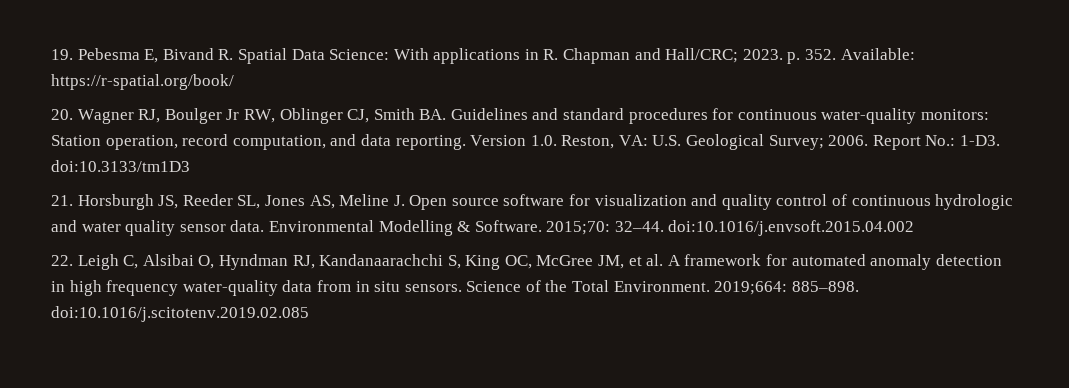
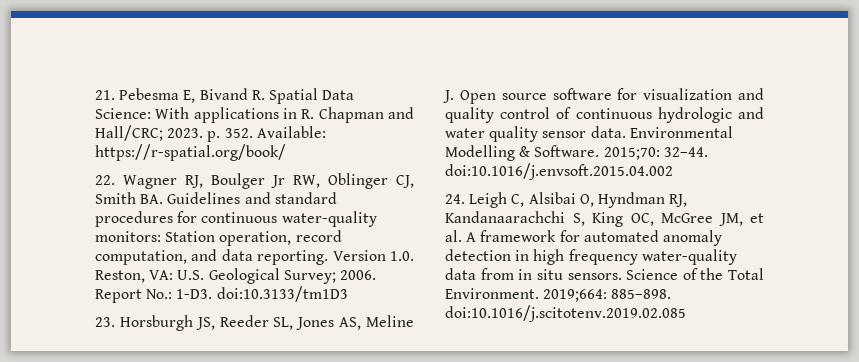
[51,49,73,60] 19. -> [95,90,115,100] 21.
[51,109,73,120] 20. -> [95,175,115,185] 22.
[51,195,73,206] 21. -> [95,317,115,327] 23.
[51,255,73,266] 22. -> [445,194,465,204] 24.

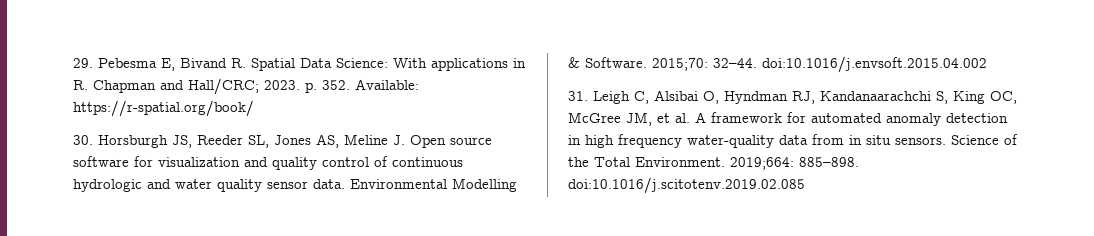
[95,90,115,100] 21. -> [73,58,93,68] 29.
[95,173,414,189] [95,192,337,204] [95,211,377,227] [95,230,342,246] [95,249,414,265] [95,268,376,284] [95,286,348,303] [95,317,115,327] 22. Wagner RJ, Boulger Jr RW, Oblinger CJ, Smith BA. Guidelines and standard procedures for continuous water-quality monitors: Station operation, record computation, and data reporting. Version 1.0. Reston, VA: U.S. Geological Survey; 2006. Report No.: 1-D3. doi:10.3133/tm1D3 // 23. -> [73,135,93,145] 30.
[445,194,465,204] 24. -> [568,91,588,101] 31.

